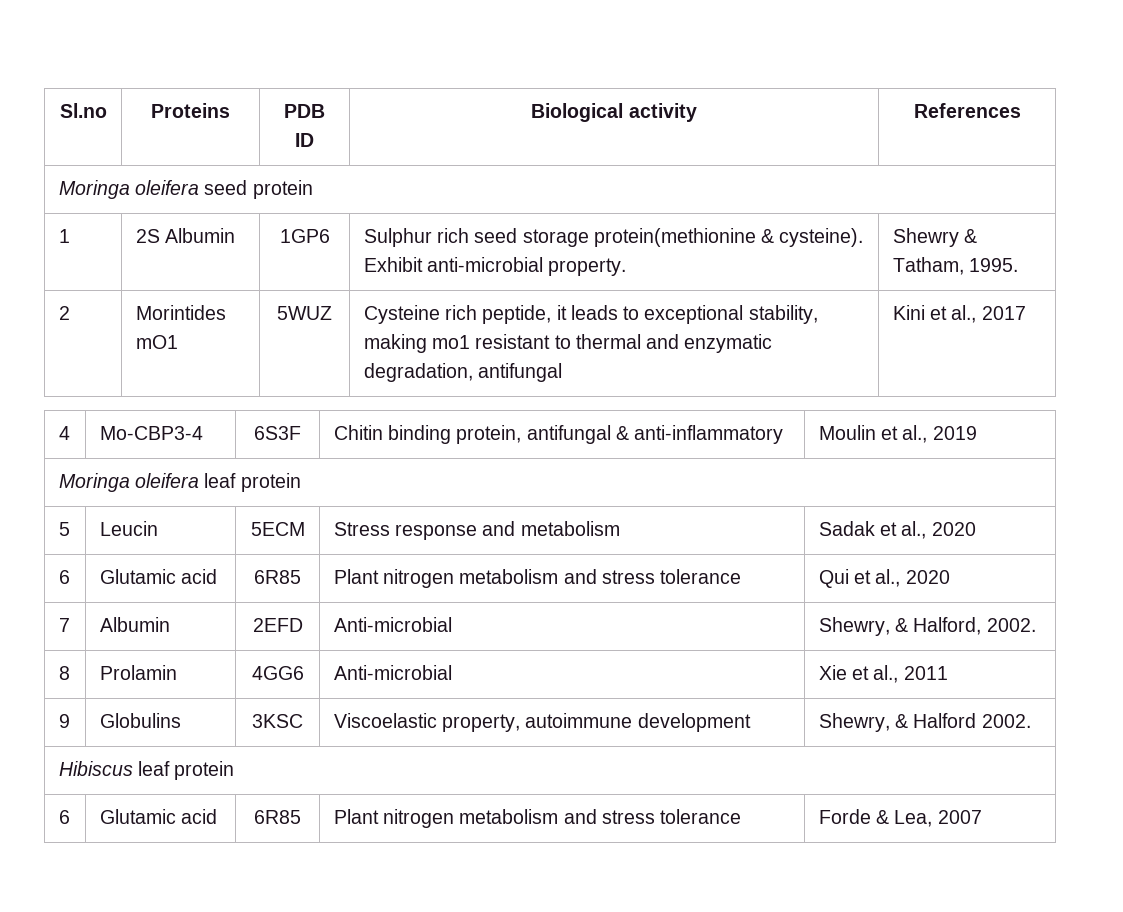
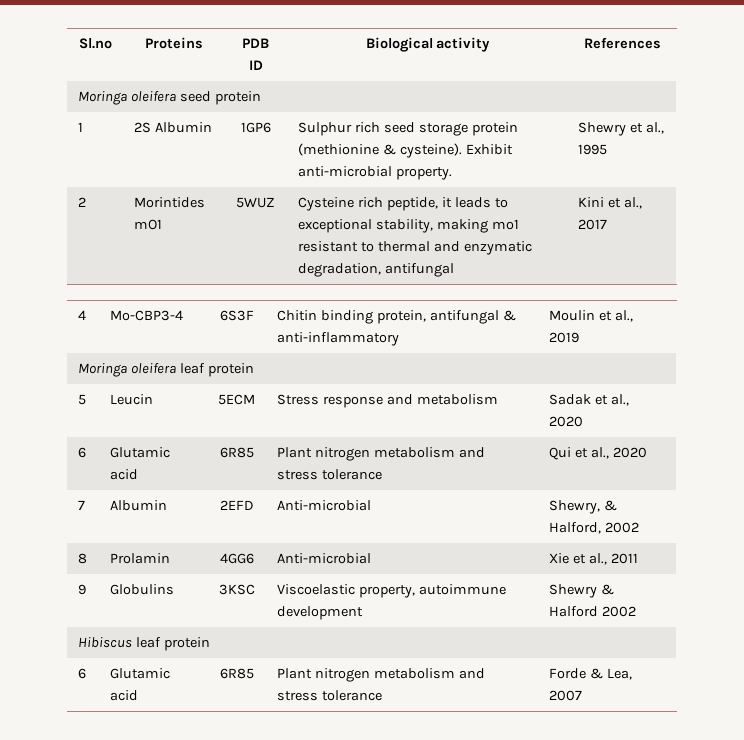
[593,228,756,247] protein(methionine -> [471,122,518,136] [298,143,380,156] protein (methionine
[964,229,978,243] [892,257,1019,275] & Tatham, 1995. -> [630,122,665,134] [578,144,608,155] et al., 1995
[986,618,1036,632] 2002. -> [605,522,640,533] 2002
[818,713,890,732] Shewry, -> [549,584,598,598] Shewry
[981,714,1031,728] 2002. -> [602,606,637,617] 2002

